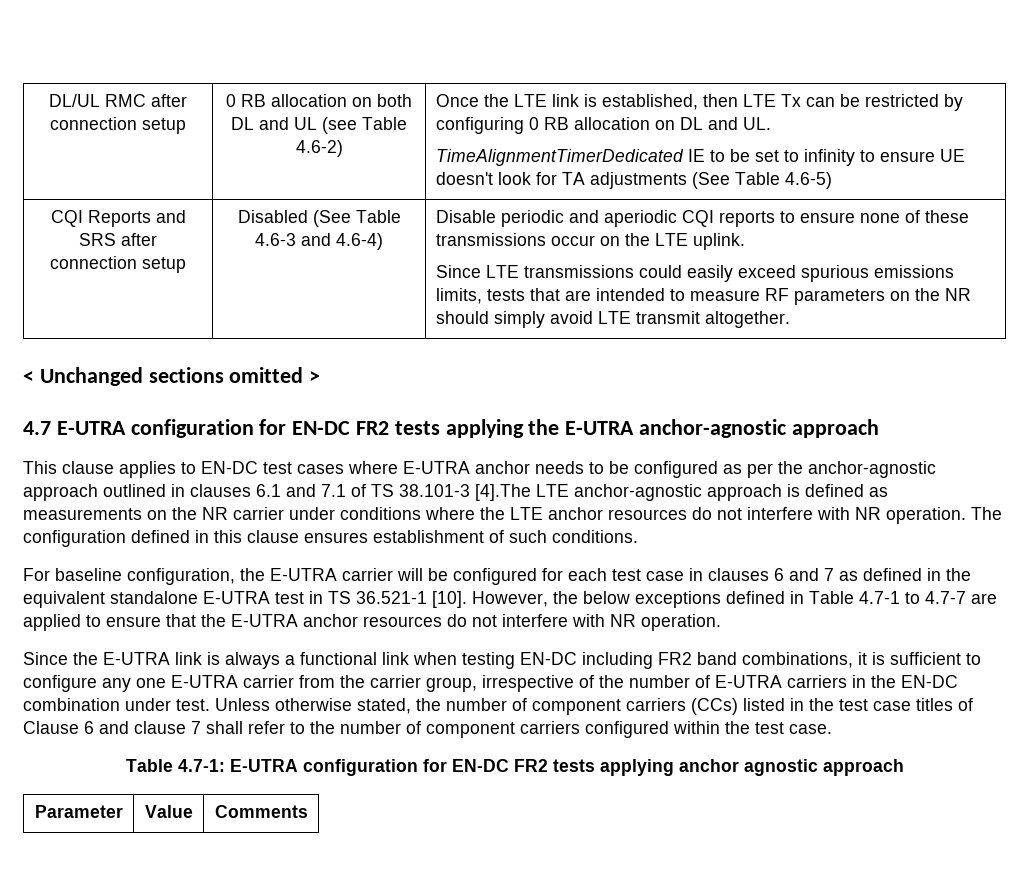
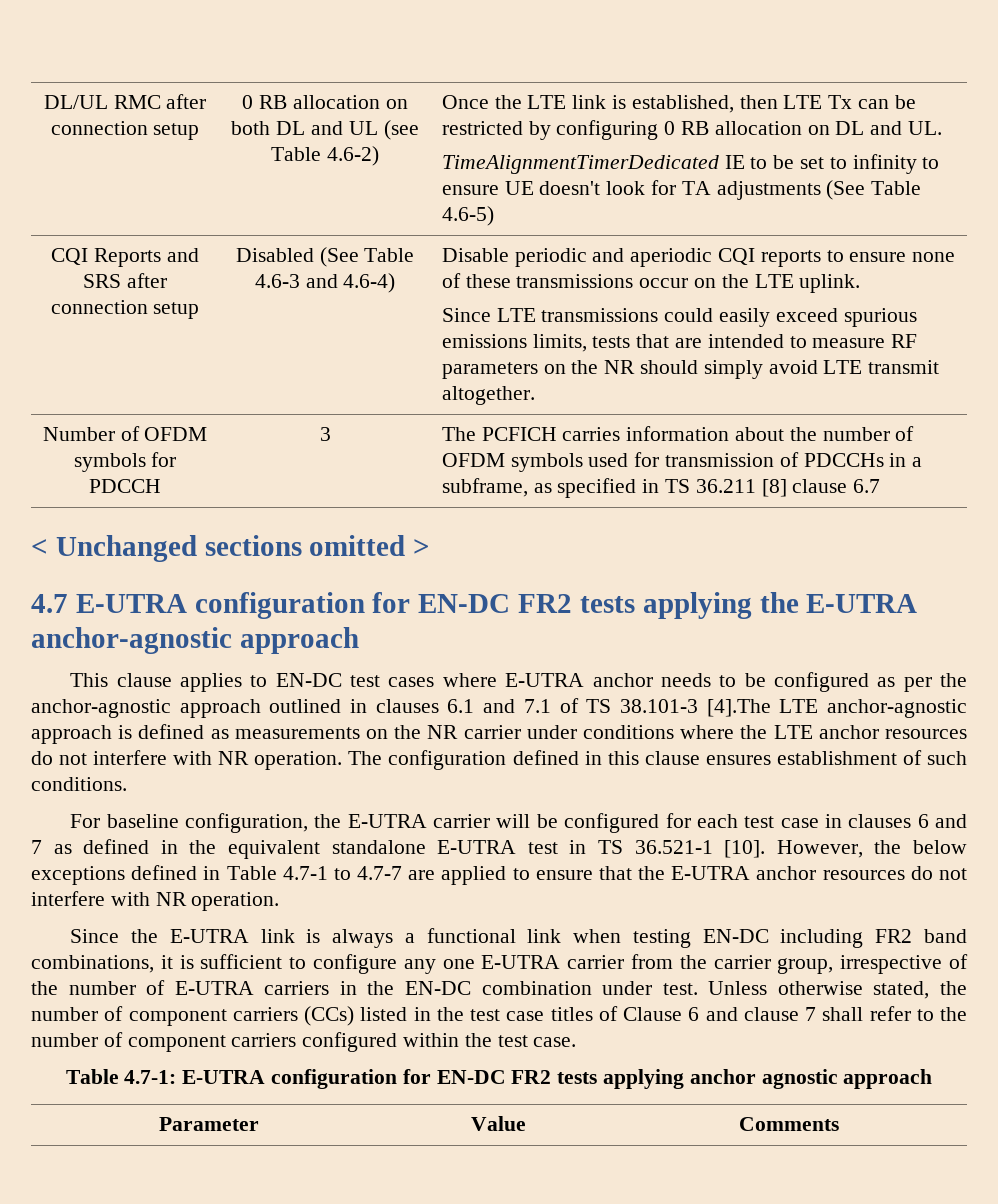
(790, 319) none -> [42,426,208,441] [73,452,177,472] [89,479,161,493] [319,427,331,441] [441,426,915,441] [441,452,923,472] [441,478,881,498] // Number of OFDM symbols for PDCCH | 3 | The PCFICH carries information about the number of OFDM symbols used for transmission of PDCCHs in a subframe, as specified in TS 36.211 [8] clause 6.7

